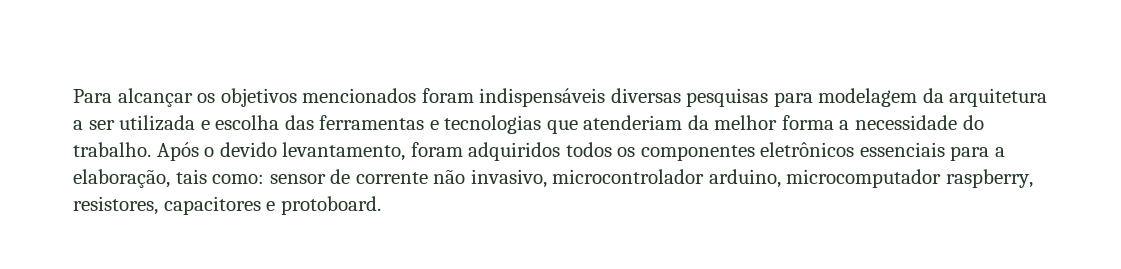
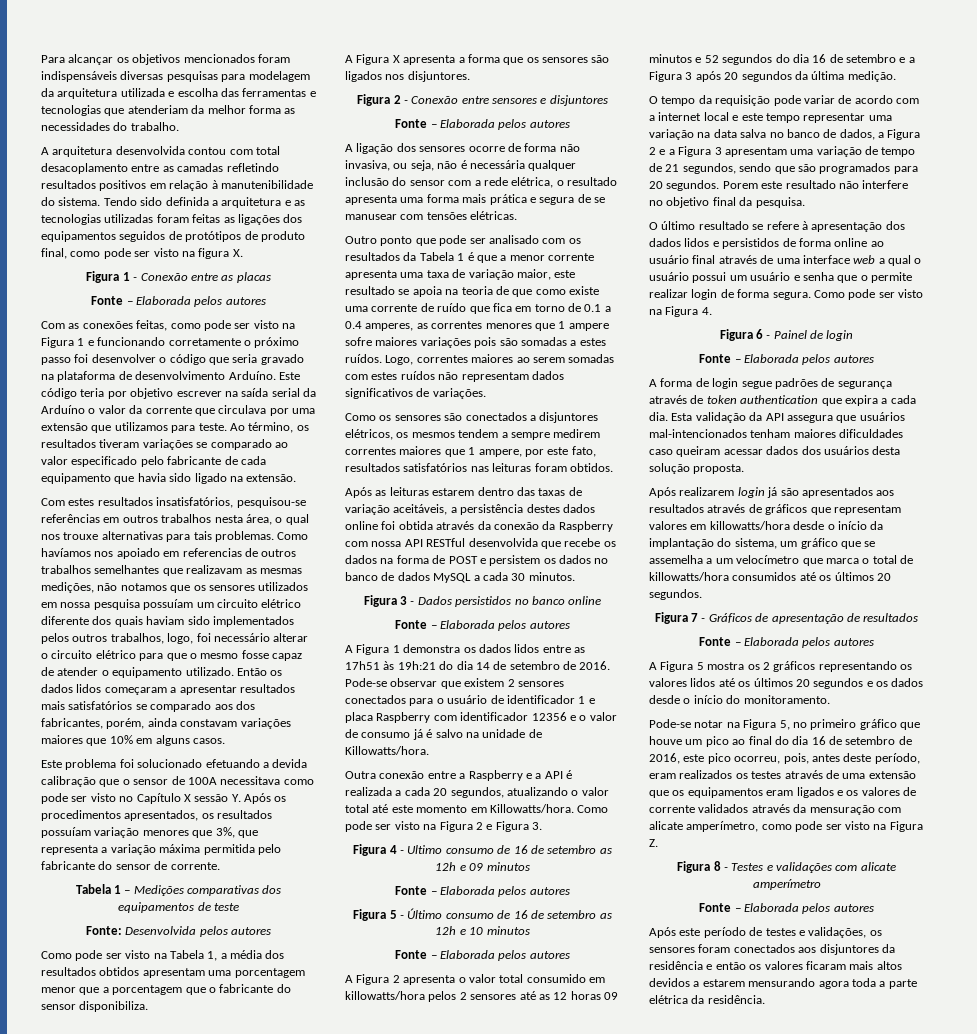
[73,120,115,130] a ser -> (118, 93) none
[839,115,958,130] a necessidade -> [284,108,296,114] [41,122,110,131] as necessidades
[156,142,1005,161] [73,169,1033,188] [73,196,381,215] Após o devido levantamento, foram adquiridos todos os componentes eletrônicos essenciais para a elaboração, tais como: sensor de corrente não invasivo, microcontrolador arduino, microcomputador raspberry, resistores, capacitores e protoboard. -> [41,146,280,157] [41,163,279,174] [41,180,313,191] [41,197,305,208] [41,214,303,225] [41,231,305,242] [41,248,243,259] [86,271,271,283] [91,296,266,307] [41,320,295,331] [41,337,300,348] [41,354,304,365] [41,371,300,382] [41,388,316,399] [41,405,315,416] [41,422,309,433] [41,439,288,450] [41,456,266,467] [41,473,297,484] [41,497,306,508] [41,514,309,525] [41,531,309,542] [41,548,297,559] [41,565,302,576] [41,582,309,593] [41,599,302,610] [41,616,294,627] [41,633,309,644] [41,650,302,661] [41,667,283,678] [41,684,295,695] [41,701,255,712] [41,718,291,729] [41,735,225,746] [41,759,308,770] [41,776,314,787] [41,793,287,804] [41,810,273,821] [41,827,258,838] [41,844,281,855] [41,861,220,870] [75,884,282,896] [118,902,239,913] [85,926,272,937] [41,950,285,961] [41,967,305,978] [41,984,291,995] [41,1001,149,1012] [345,54,610,65] [345,71,470,82] [357,94,608,106] [395,119,570,130] [345,143,580,154] [345,160,577,171] [345,177,617,188] [345,194,605,205] [345,211,518,220] [345,235,581,246] [345,252,594,263] [345,269,576,280] [345,286,599,297] [345,303,611,314] [345,321,609,331] [345,337,606,348] [345,354,615,365] [345,371,564,382] [345,388,486,399] [345,412,599,423] [345,429,601,440] [345,446,596,457] [345,463,613,472] [345,487,582,498] [345,504,595,515] [345,521,613,532] [345,538,616,549] [345,555,609,566] [345,572,575,583] [363,595,602,607] [395,620,570,631] [345,644,585,655] [345,661,611,670] [345,678,564,689] [345,695,595,706] [345,712,617,723] [345,729,542,740] [345,746,429,755] [345,770,572,781] [345,787,609,798] [345,804,609,813] [345,821,542,832] [353,844,612,856] [435,862,530,871] [395,886,570,897] [353,908,612,921] [435,926,530,935] [395,950,570,961] [345,974,605,985] [345,991,618,1002] [649,54,915,65] [649,71,896,82] [649,95,919,106] [649,112,892,123] [649,129,921,140] [649,146,916,157] [649,163,918,174] [649,180,909,191] [649,197,805,208] [649,221,905,232] [649,238,884,249] [649,255,922,266] [649,272,912,283] [649,289,923,300] [649,306,712,317] [719,329,854,341] [699,354,874,365] [649,378,892,389] [649,395,916,406] [649,412,905,423] [649,429,904,438] [649,446,901,457] [649,463,745,474] [649,487,895,498] [649,504,901,515] [649,521,884,530] [649,538,876,549] [649,555,913,566] [649,572,891,581] [649,589,702,600] [654,612,919,624] [699,637,874,648] [649,661,912,672] [649,678,924,689] [649,695,830,704] [649,719,920,730] [649,736,912,747] [649,753,920,764] [649,770,916,779] [649,787,916,798] [649,804,901,815] [649,821,923,832] [649,839,658,847] [677,861,896,873] [752,879,821,890] [699,903,874,914] [649,927,882,938] [649,944,895,955] [649,961,902,970] [649,978,917,989] [649,995,765,1004] // A arquitetura desenvolvida contou com total desacoplamento entre as camadas refletindo resultados positivos em relação à manutenibilidade do sistema. Tendo sido definida a arquitetura e as tecnologias utilizadas foram feitas as ligações dos equipamentos seguidos de protótipos de produto final, como pode ser visto na figura X. // Figura 1 - Conexão entre as placas // Fonte – Elaborada pelos autores // Com as conexões feitas, como pode ser visto na Figura 1 e funcionando corretamente o próximo passo foi desenvolver o código que seria gravado na plataforma de desenvolvimento Arduíno. Este código teria por objetivo escrever na saída serial da Arduíno o valor da corrente que circulava por uma extensão que utilizamos para teste. Ao término, os resultados tiveram variações se comparado ao valor especificado pelo fabricante de cada equipamento que havia sido ligado na extensão. // Com estes resultados insatisfatórios, pesquisou-se referências em outros trabalhos nesta área, o qual nos trouxe alternativas para tais problemas. Como havíamos nos apoiado em referencias de outros trabalhos semelhantes que realizavam as mesmas medições, não notamos que os sensores utilizados em nossa pesquisa possuíam um circuito elétrico diferente dos quais haviam sido implementados pelos outros trabalhos, logo, foi necessário alterar o circuito elétrico para que o mesmo fosse capaz de atender o equipamento utilizado. Então os dados lidos começaram a apresentar resultados mais satisfatórios se comparado aos dos fabricantes, porém, ainda constavam variações maiores que 10% em alguns casos. // Este problema foi solucionado efetuando a devida calibração que o sensor de 100A necessitava como pode ser visto no Capítulo X sessão Y. Após os procedimentos apresentados, os resultados possuíam variação menores que 3%, que representa a variação máxima permitida pelo fabricante do sensor de corrente. // Tabela 1 – Medições comparativas dos equipamentos de teste // Fonte: Desenvolvida pelos autores // Como pode ser visto na Tabela 1, a média dos resultados obtidos apresentam uma porcentagem menor que a porcentagem que o fabricante do sensor disponibiliza. // A Figura X apresenta a forma que os sensores são ligados nos disjuntores. // Figura 2 - Conexão entre sensores e disjuntores // Fonte – Elaborada pelos autores // A ligação dos sensores ocorre de forma não invasiva, ou seja, não é necessária qualquer inclusão do sensor com a rede elétrica, o resultado apresenta uma forma mais prática e segura de se manusear com tensões elétricas. // Outro ponto que pode ser analisado com os resultados da Tabela 1 é que a menor corrente apresenta uma taxa de variação maior, este resultado se apoia na teoria de que como existe uma corrente de ruído que fica em torno de 0.1 a 0.4 amperes, as correntes menores que 1 ampere sofre maiores variações pois são somadas a estes ruídos. Logo, correntes maiores ao serem somadas com estes ruídos não representam dados significativos de variações. // Como os sensores são conectados a disjuntores elétricos, os mesmos tendem a sempre medirem correntes maiores que 1 ampere, por este fato, resultados satisfatórios nas leituras foram obtidos. // Após as leituras estarem dentro das taxas de variação aceitáveis, a persistência destes dados online foi obtida através da conexão da Raspberry com nossa API RESTful desenvolvida que recebe os dados na forma de POST e persistem os dados no banco de dados MySQL a cada 30 minutos. // Figura 3 - Dados persistidos no banco online // Fonte – Elaborada pelos autores // A Figura 1 demonstra os dados lidos entre as 17h51 às 19h:21 do dia 14 de setembro de 2016. Pode-se observar que existem 2 sensores conectados para o usuário de identificador 1 e placa Raspberry com identificador 12356 e o valor de consumo já é salvo na unidade de Killowatts/hora. // Outra conexão entre a Raspberry e a API é realizada a cada 20 segundos, atualizando o valor total até este momento em Killowatts/hora. Como pode ser visto na Figura 2 e Figura 3. // Figura 4 - Ultimo consumo de 16 de setembro as 12h e 09 minutos // Fonte – Elaborada pelos autores // Figura 5 - Último consumo de 16 de setembro as 12h e 10 minutos // Fonte – Elaborada pelos autores // A Figura 2 apresenta o valor total consumido em killowatts/hora pelos 2 sensores até as 12 horas 09 minutos e 52 segundos do dia 16 de setembro e a Figura 3 após 20 segundos da última medição. // O tempo da requisição pode variar de acordo com a internet local e este tempo representar uma variação na data salva no banco de dados, a Figura 2 e a Figura 3 apresentam uma variação de tempo de 21 segundos, sendo que são programados para 20 segundos. Porem este resultado não interfere no objetivo final da pesquisa. // O último resultado se refere à apresentação dos dados lidos e persistidos de forma online ao usuário final através de uma interface web a qual o usuário possui um usuário e senha que o permite realizar login de forma segura. Como pode ser visto na Figura 4. // Figura 6 - Painel de login // Fonte – Elaborada pelos autores // A forma de login segue padrões de segurança através de token authentication que expira a cada dia. Esta validação da API assegura que usuários mal-intencionados tenham maiores dificuldades caso queiram acessar dados dos usuários desta solução proposta. // Após realizarem login já são apresentados aos resultados através de gráficos que representam valores em killowatts/hora desde o início da implantação do sistema, um gráfico que se assemelha a um velocímetro que marca o total de killowatts/hora consumidos até os últimos 20 segundos. // Figura 7 - Gráficos de apresentação de resultados // Fonte – Elaborada pelos autores // A Figura 5 mostra os 2 gráficos representando os valores lidos até os últimos 20 segundos e os dados desde o início do monitoramento. // Pode-se notar na Figura 5, no primeiro gráfico que houve um pico ao final do dia 16 de setembro de 2016, este pico ocorreu, pois, antes deste período, eram realizados os testes através de uma extensão que os equipamentos eram ligados e os valores de corrente validados através da mensuração com alicate amperímetro, como pode ser visto na Figura Z. // Figura 8 - Testes e validações com alicate amperímetro // Fonte – Elaborada pelos autores // Após este período de testes e validações, os sensores foram conectados aos disjuntores da residência e então os valores ficaram mais altos devidos a estarem mensurando agora toda a parte elétrica da residência.

